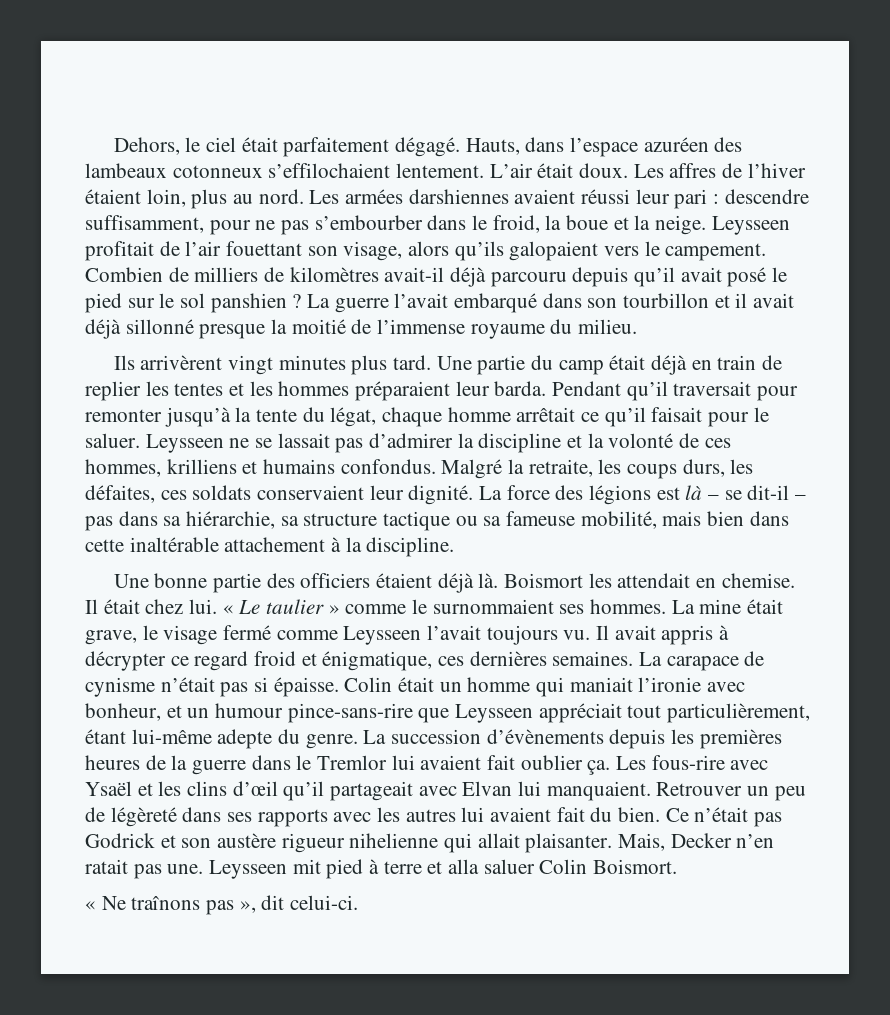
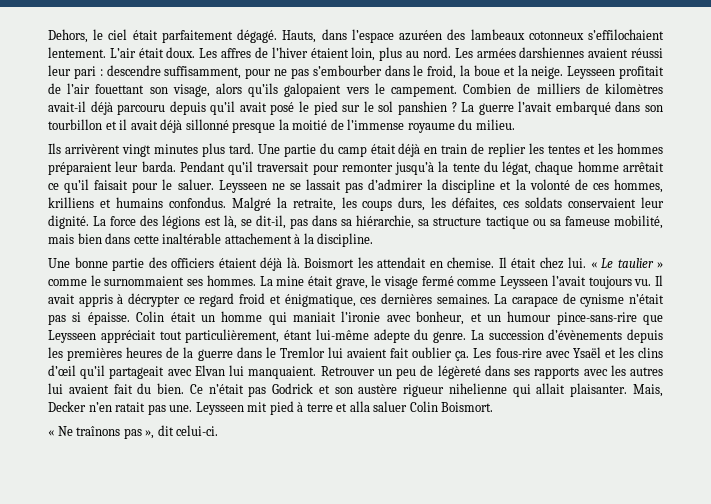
[685,485,807,500] là – se dit-il – -> [223,215,286,229] là, se dit-il,

